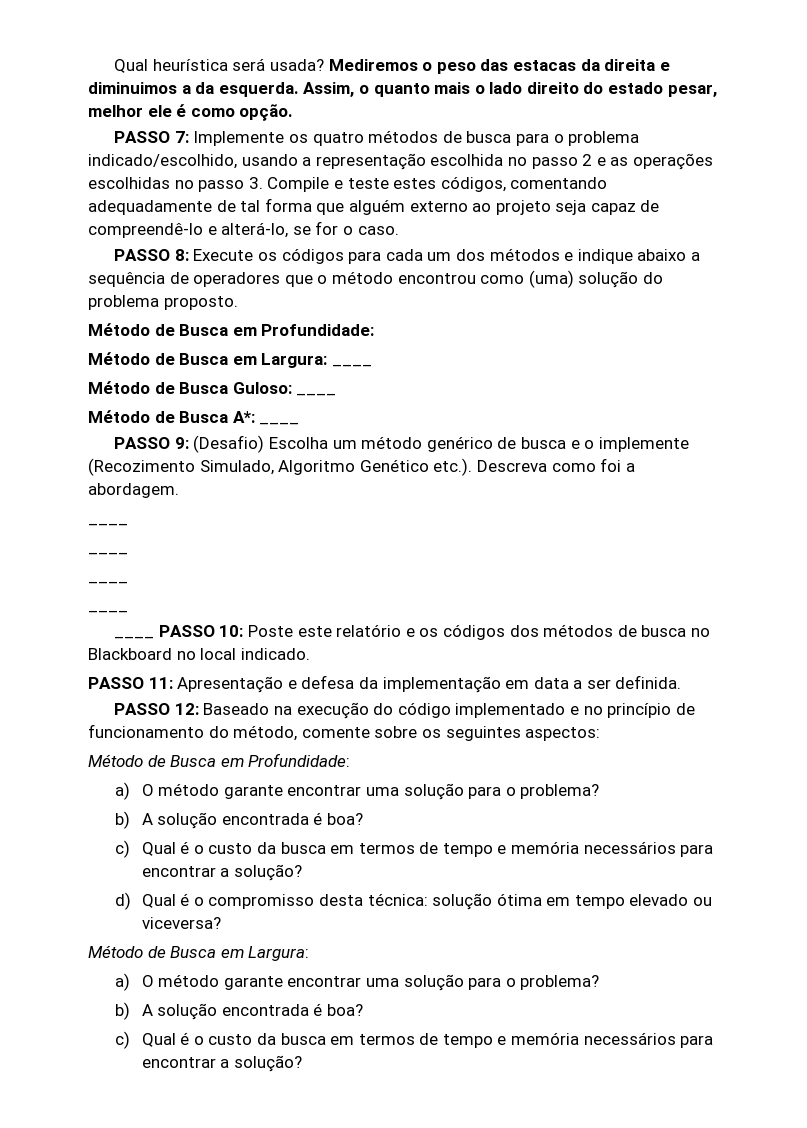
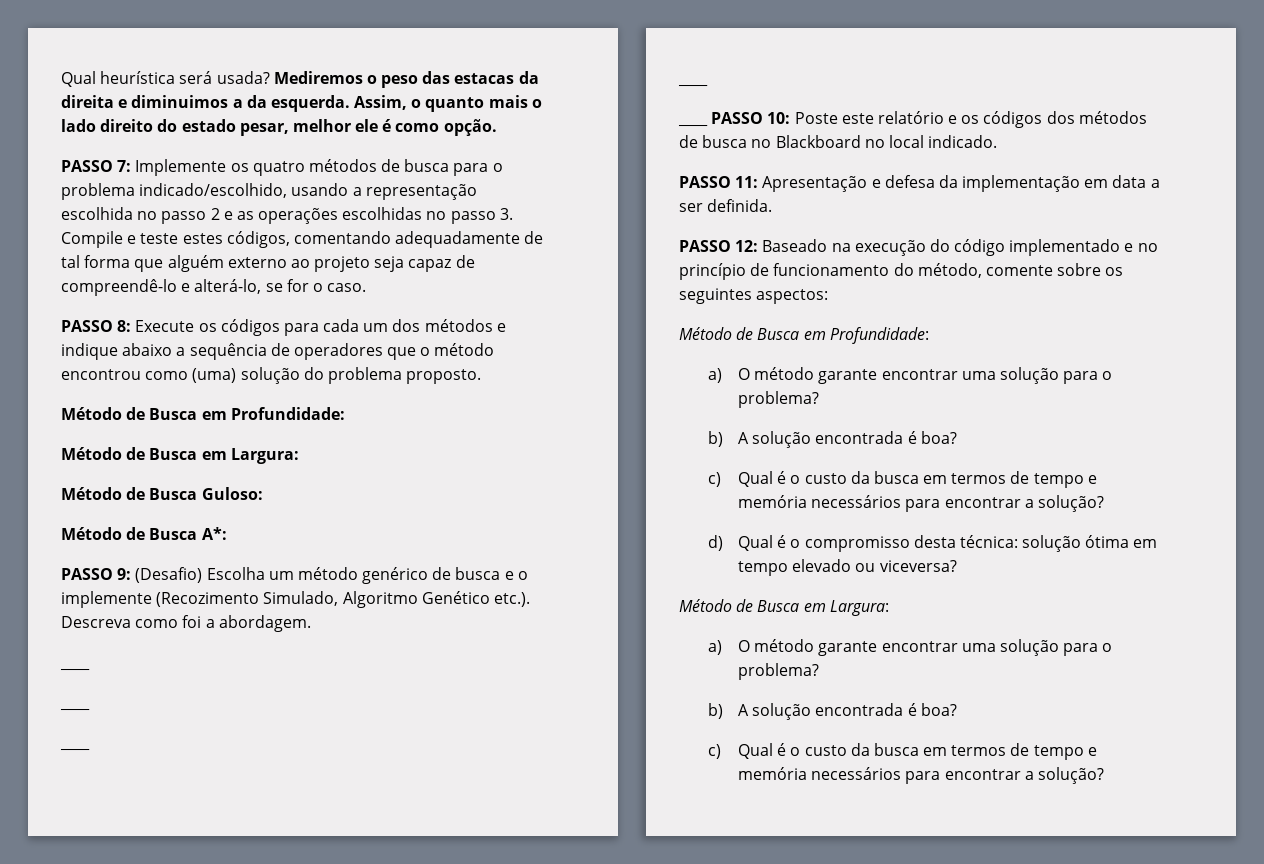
[331,364,372,367] ____ -> (299, 456) none
[296,393,337,396] ____ -> (263, 493) none
[259,422,300,425] ____ -> (227, 533) none

